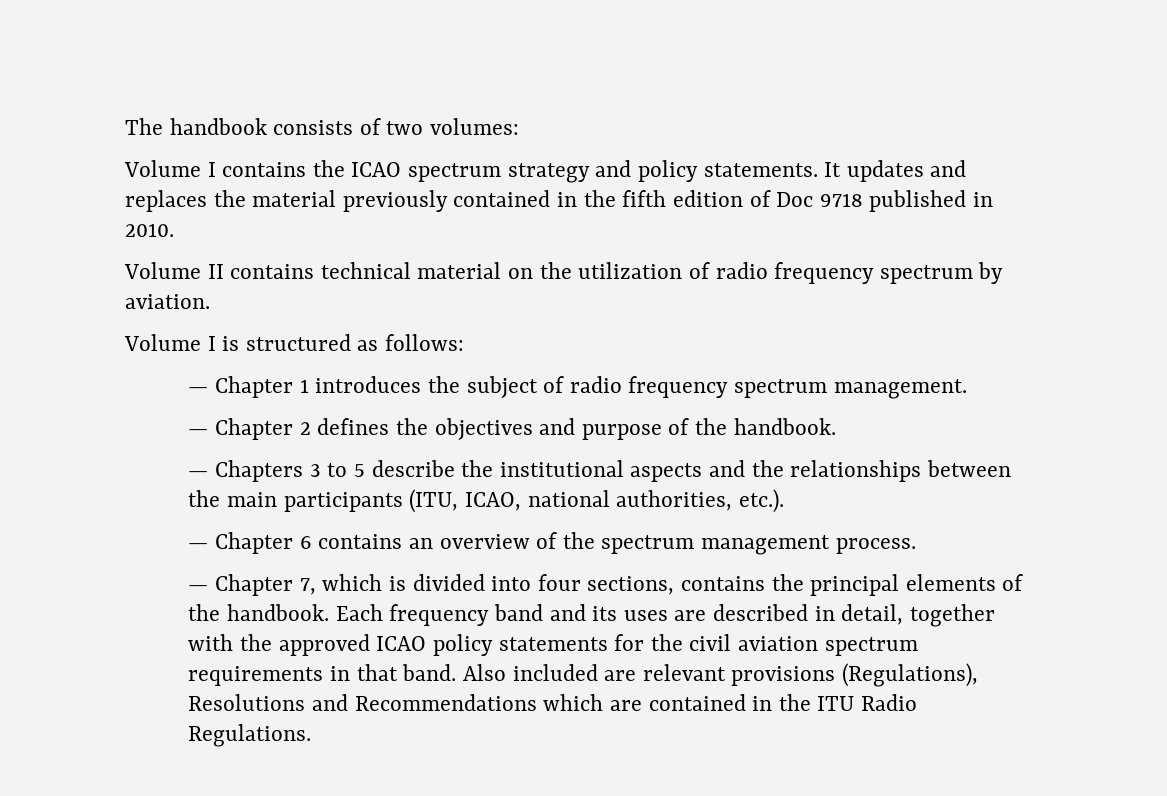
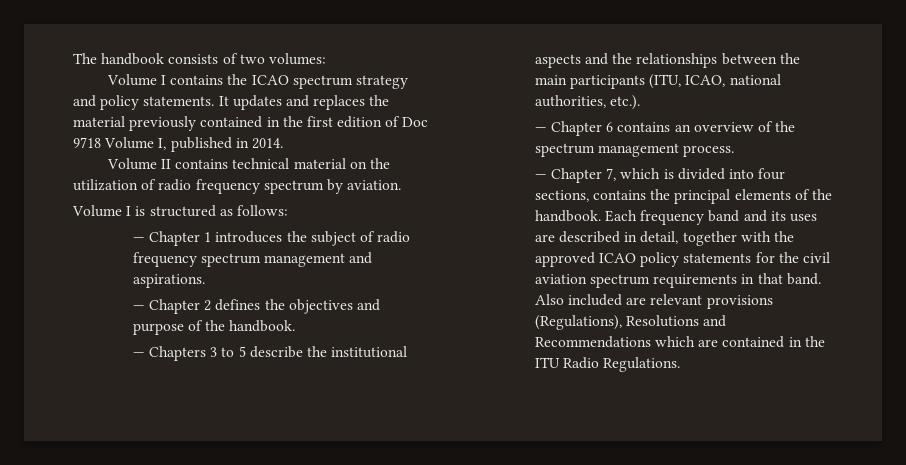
[622,190,667,207] fifth -> [306,116,333,127] first
(863, 200) none -> [104,137,167,150] Volume I,
[125,223,174,237] 2010. -> [251,138,283,149] 2014.
[833,379,967,399] management. -> [264,252,373,267] [132,274,205,288] management and aspirations.

